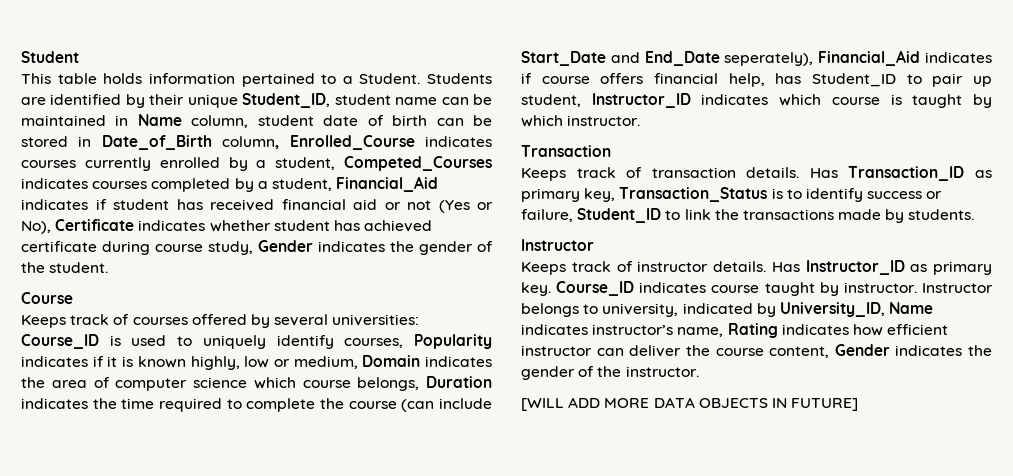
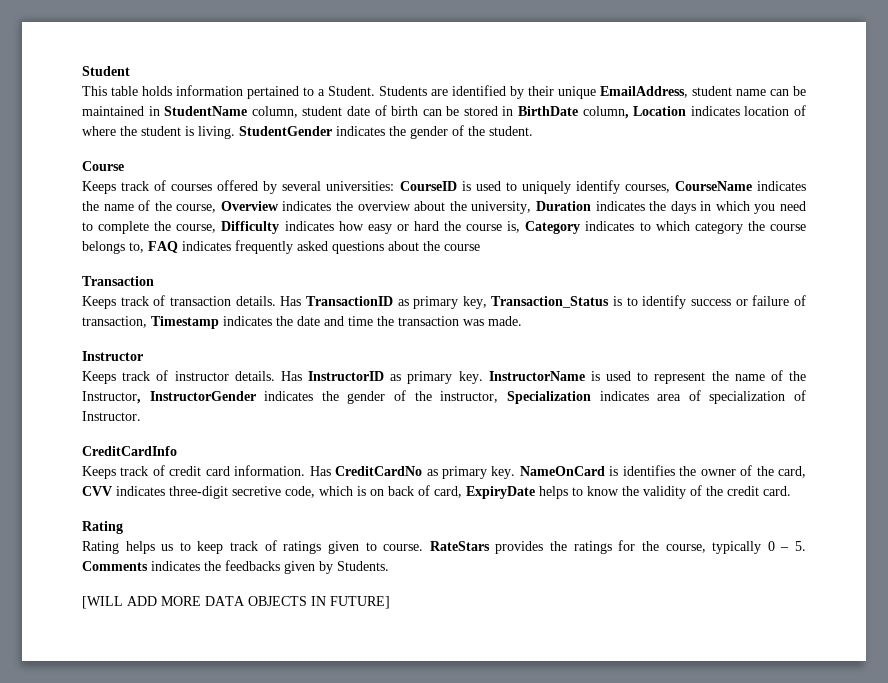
[242,93,331,108] Student_ID, -> [600,86,688,98] EmailAddress,
[137,114,182,126] Name -> [164,106,248,116] StudentName
[101,135,492,150] [21,156,492,171] [21,176,439,192] [21,199,493,213] [21,219,433,234] [21,240,313,255] Date_of_Birth column, Enrolled_Course indicates courses currently enrolled by a student, Competed_Courses indicates courses completed by a student, Financial_Aid indicates if student has received financial aid or not (Yes or No), Certificate indicates whether student has achieved certificate during course study, Gender -> [518,105,806,119] [82,126,332,139] BirthDate column, Location indicates location of where the student is living. StudentGender
[21,334,99,349] Course_ID -> [399,181,457,191] CourseID
[414,334,492,349] [21,355,492,370] [21,376,492,391] [21,398,493,412] [521,50,992,66] [521,73,992,87] [521,93,992,108] [521,115,641,127] Popularity indicates if it is known highly, low or medium, Domain indicates the area of computer science which course belongs, Duration indicates the time required to complete the course (can include Start_Date and End_Date seperately), Financial_Aid indicates if course offers financial help, has Student_ID to pair up student, Instructor_ID indicates which course is taught by which instructor. -> [674,181,806,191] [82,200,806,214] [82,221,806,234] [82,240,480,254] CourseName indicates the name of the course, Overview indicates the overview about the university, Duration indicates the days in which you need to complete the course, Difficulty indicates how easy or hard the course is, Category indicates to which category the course belongs to, FAQ indicates frequently asked questions about the course
[848,166,965,181] Transaction_ID -> [305,296,393,306] TransactionID
[521,208,975,223] failure, Student_ID to link the transactions made by students. -> [752,295,806,306] [82,316,522,329] failure of transaction, Timestamp indicates the date and time the transaction was made.
[805,260,992,275] [521,281,993,296] [521,302,934,317] [521,323,949,338] [521,344,992,358] [521,366,699,380] Instructor_ID as primary key. Course_ID indicates course taught by instructor. Instructor belongs to university, indicated by University_ID, Name indicates instructor’s name, Rating indicates how efficient instructor can deliver the course content, Gender indicates the gender of the instructor. -> [308,370,806,384] [82,390,807,404] [82,411,141,421] [82,446,177,456] [82,465,807,479] [82,485,791,499] [82,521,123,534] [82,540,806,554] [82,560,389,574] InstructorID as primary key. InstructorName is used to represent the name of the Instructor, InstructorGender indicates the gender of the instructor, Specialization indicates area of specialization of Instructor. // CreditCardInfo // Keeps track of credit card information. Has CreditCardNo as primary key. NameOnCard is identifies the owner of the card, CVV indicates three-digit secretive code, which is on back of card, ExpiryDate helps to know the validity of the credit card. // Rating // Rating helps us to keep track of ratings given to course. RateStars provides the ratings for the course, typically 0 – 5. Comments indicates the feedbacks given by Students.

